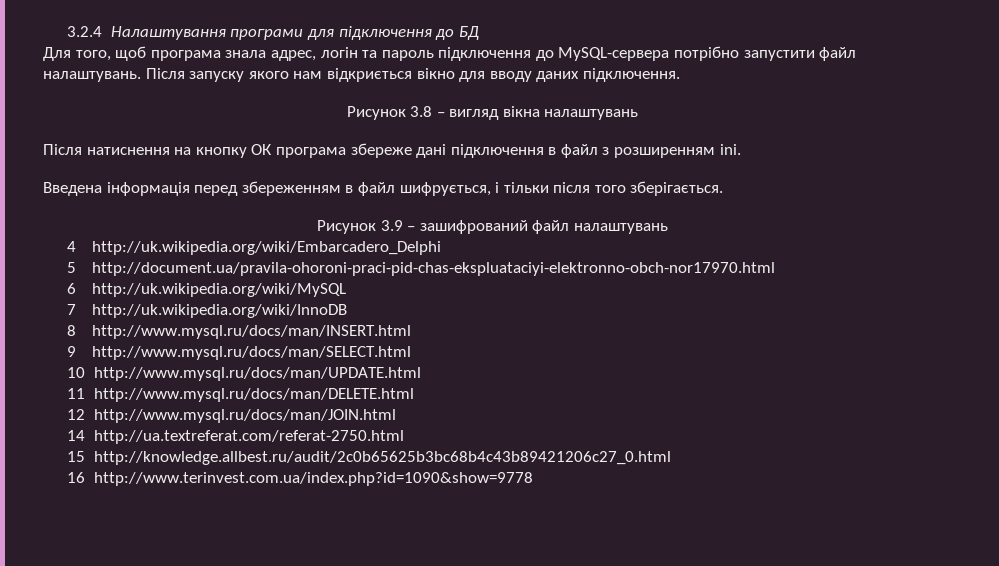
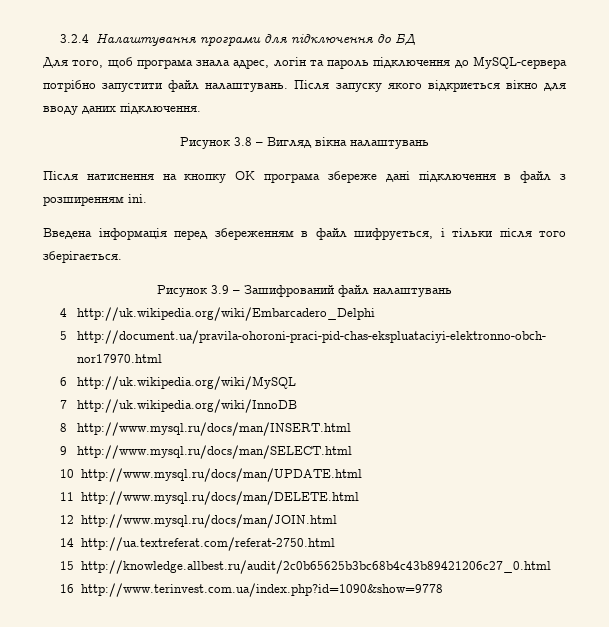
[293,71,323,79] нам -> (422, 86) none
[449,109,500,120] вигляд -> [267,137,312,148] Вигляд
[419,220,528,234] зашифрований -> [244,285,334,297] Зашифрований

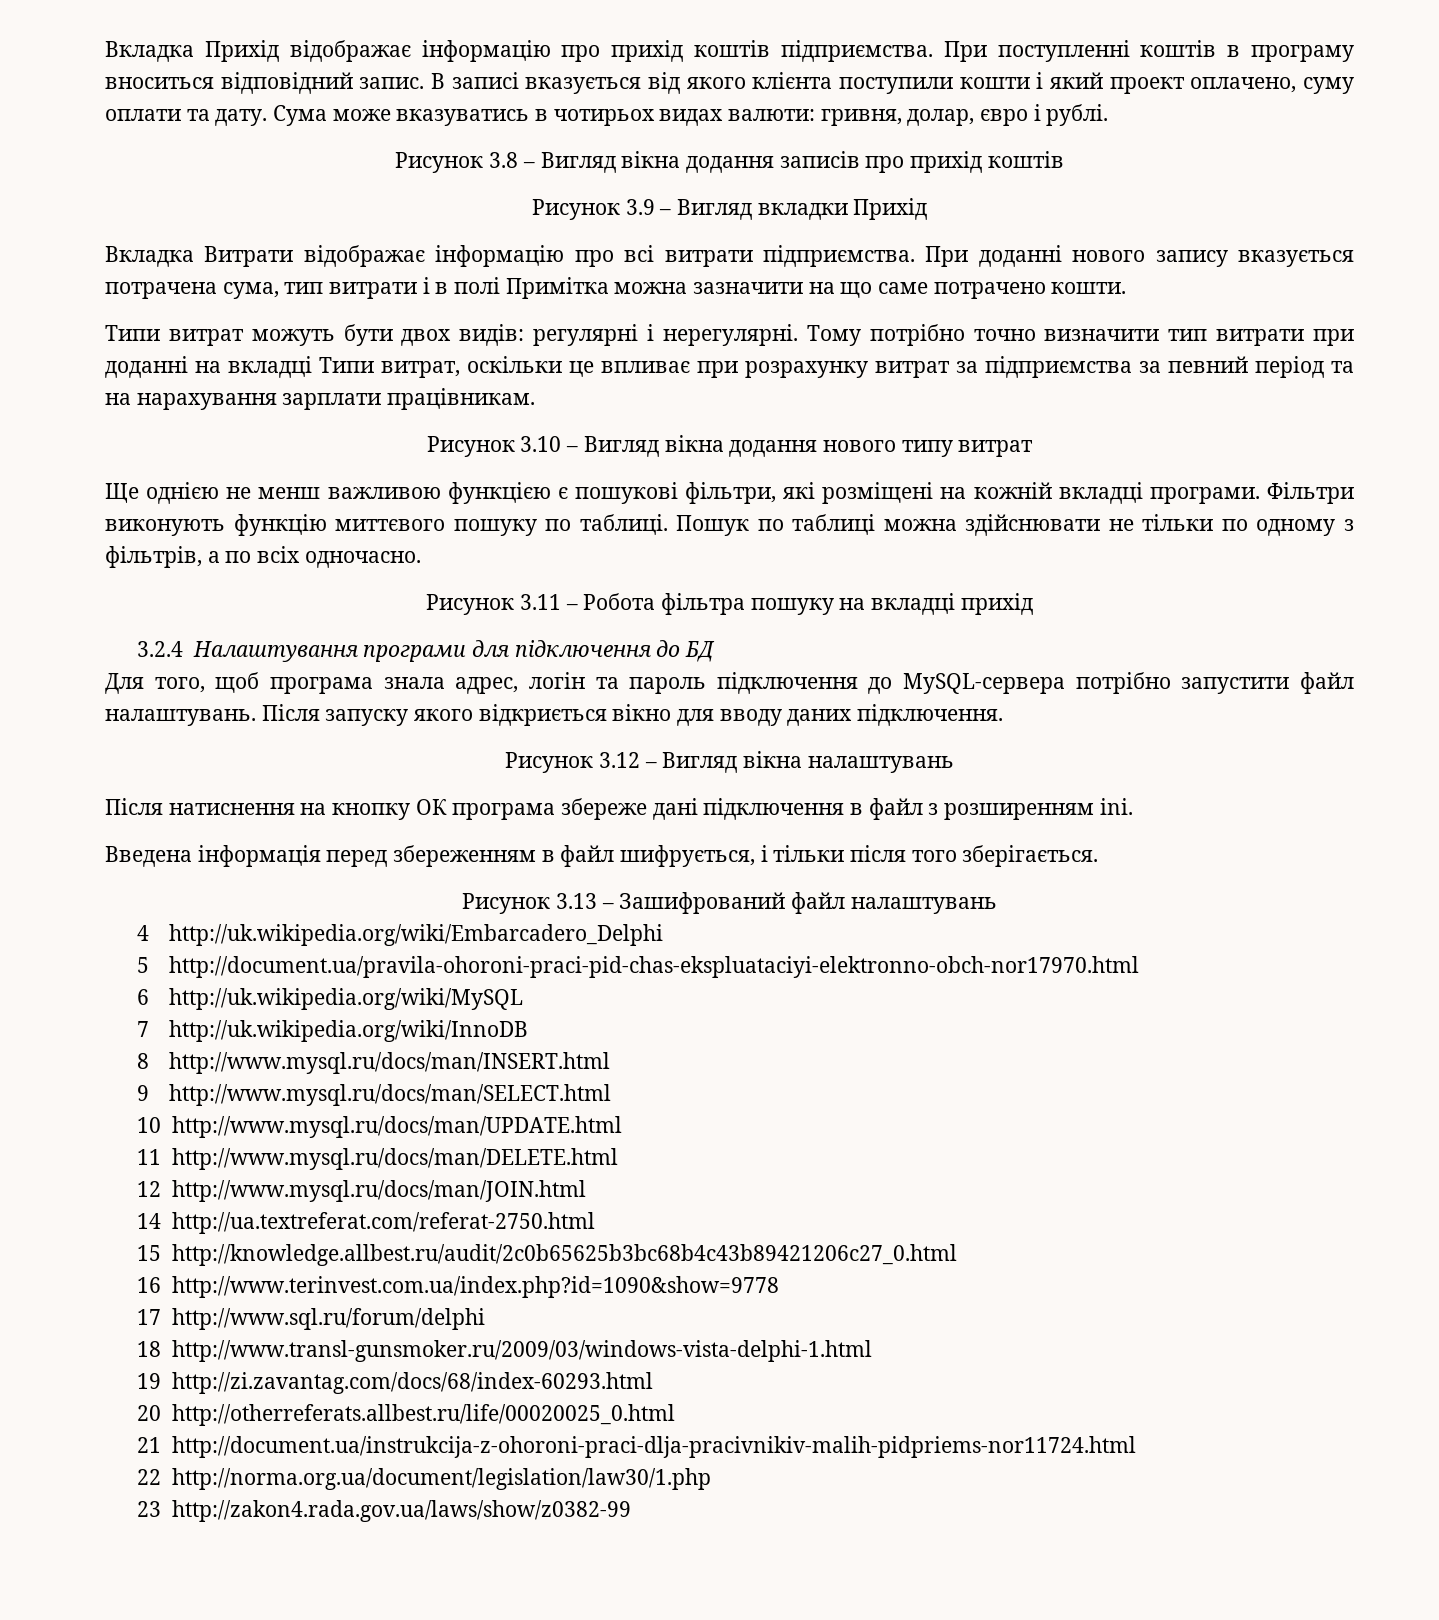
(60, 38) none -> [105,40,1354,62] [105,72,1354,94] [105,104,1109,126] [395,151,1064,173] [531,198,928,220] [105,245,1354,267] [105,277,1127,299] [105,324,1354,346] [105,356,1354,378] [105,388,536,410] [426,435,1034,457] [105,482,1354,504] [105,514,1354,536] [105,546,421,568] [426,593,1033,615] Вкладка Прихід відображає інформацію про прихід коштів підприємства. При поступленні коштів в програму вноситься відповідний запис. В записі вказується від якого клієнта поступили кошти і який проект оплачено, суму оплати та дату. Сума може вказуватись в чотирьох видах валюти: гривня, долар, євро і рублі. // Рисунок 3.8 – Вигляд вікна додання записів про прихід коштів // Рисунок 3.9 – Вигляд вкладки Прихід // Вкладка Витрати відображає інформацію про всі витрати підприємства. При доданні нового запису вказується потрачена сума, тип витрати і в полі Примітка можна зазначити на що саме потрачено кошти. // Типи витрат можуть бути двох видів: регулярні і нерегулярні. Тому потрібно точно визначити тип витрати при доданні на вкладці Типи витрат, оскільки це впливає при розрахунку витрат за підприємства за певний період та на нарахування зарплати працівникам. // Рисунок 3.10 – Вигляд вікна додання нового типу витрат // Ще однією не менш важливою функцією є пошукові фільтри, які розміщені на кожній вкладці програми. Фільтри виконують функцію миттєвого пошуку по таблиці. Пошук по таблиці можна здійснювати не тільки по одному з фільтрів, а по всіх одночасно. // Рисунок 3.11 – Робота фільтра пошуку на вкладці прихід //
[234,137,252,146] 3.8 -> [598,752,640,768] 3.12
[211,285,229,294] 3.9 -> [555,893,597,909] 3.13
(443, 590) none -> [137,1308,485,1330] [137,1340,872,1362] [137,1372,653,1394] [137,1404,675,1426] [137,1436,1136,1458] [137,1468,711,1490] [137,1500,631,1522] // 17 http://www.sql.ru/forum/delphi // 18 http://www.transl-gunsmoker.ru/2009/03/windows-vista-delphi-1.html // 19 http://zi.zavantag.com/docs/68/index-60293.html // 20 http://otherreferats.allbest.ru/life/00020025_0.html // 21 http://document.ua/instrukcija-z-ohoroni-praci-dlja-pracivnikiv-malih-pidpriems-nor11724.html // 22 http://norma.org.ua/document/legislation/law30/1.php // 23 http://zakon4.rada.gov.ua/laws/show/z0382-99

